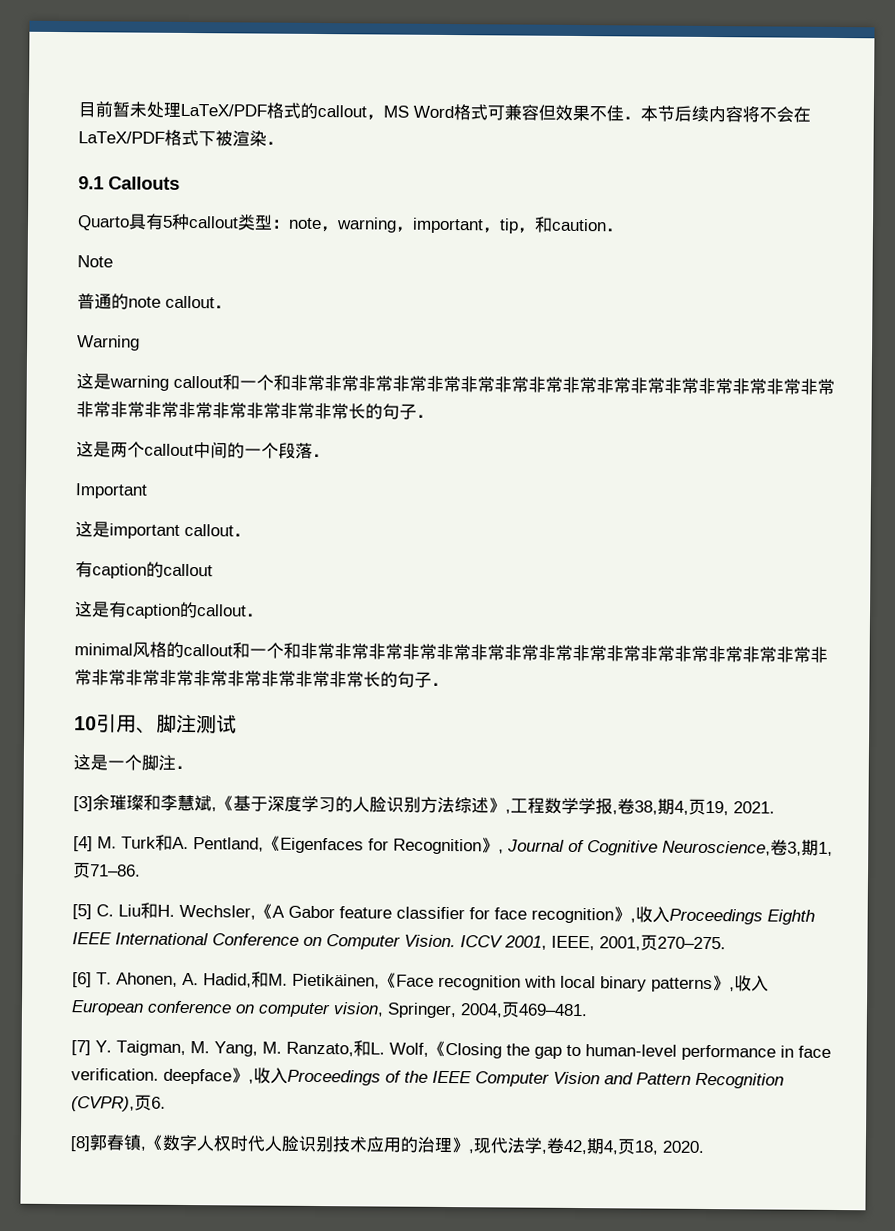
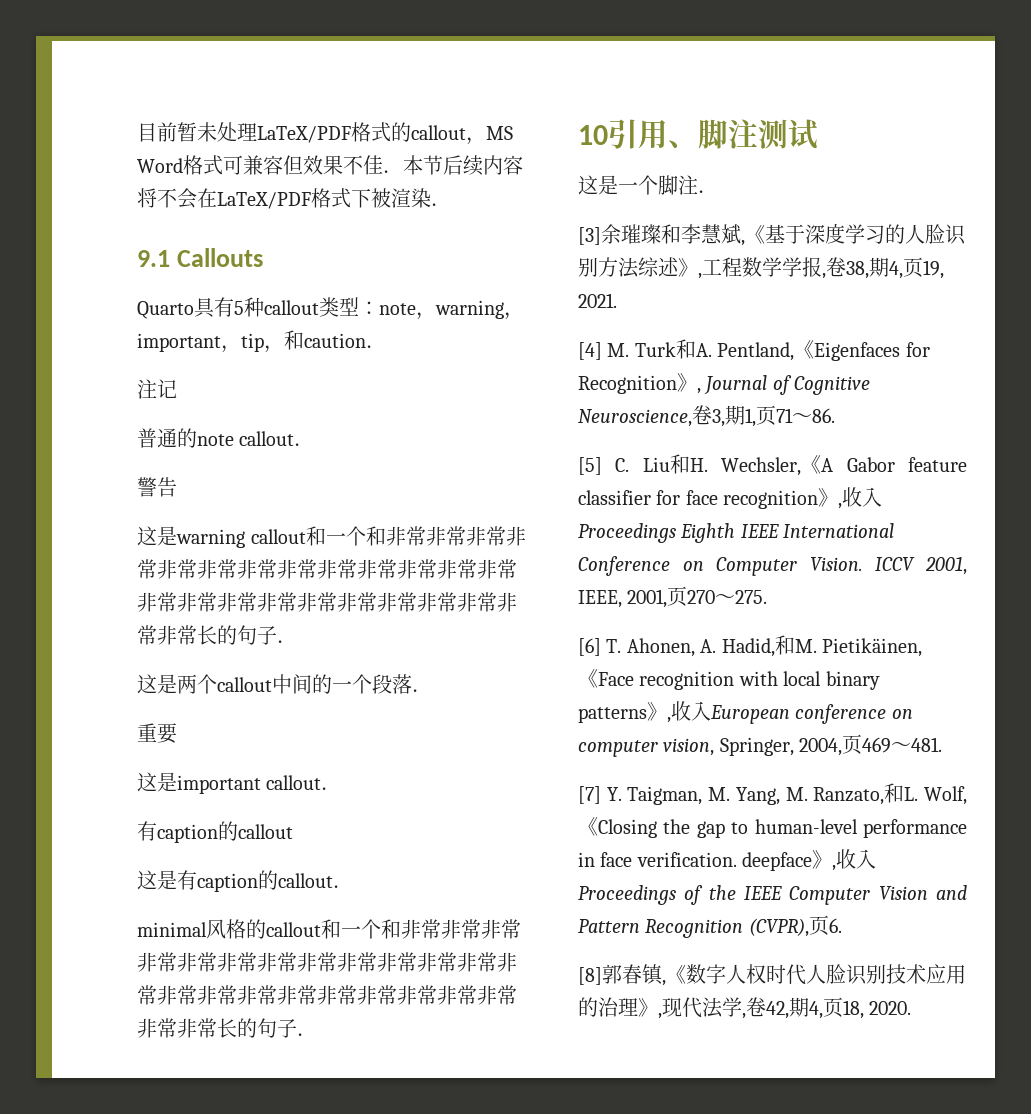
[77,255,113,268] Note -> [137,379,177,399] 注记
[77,335,140,351] Warning -> [137,477,177,497] 警告
[75,483,148,499] Important -> [137,723,177,744] 重要
[89,864,141,877] 71–86. -> [776,408,835,423] 71～86.
[657,936,726,950] 270–275. -> [687,590,768,604] 270～275.
[518,1003,588,1017] 469–481. -> [862,737,943,753] 469～481.

